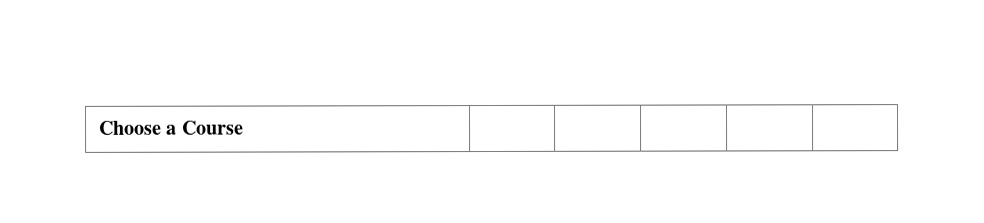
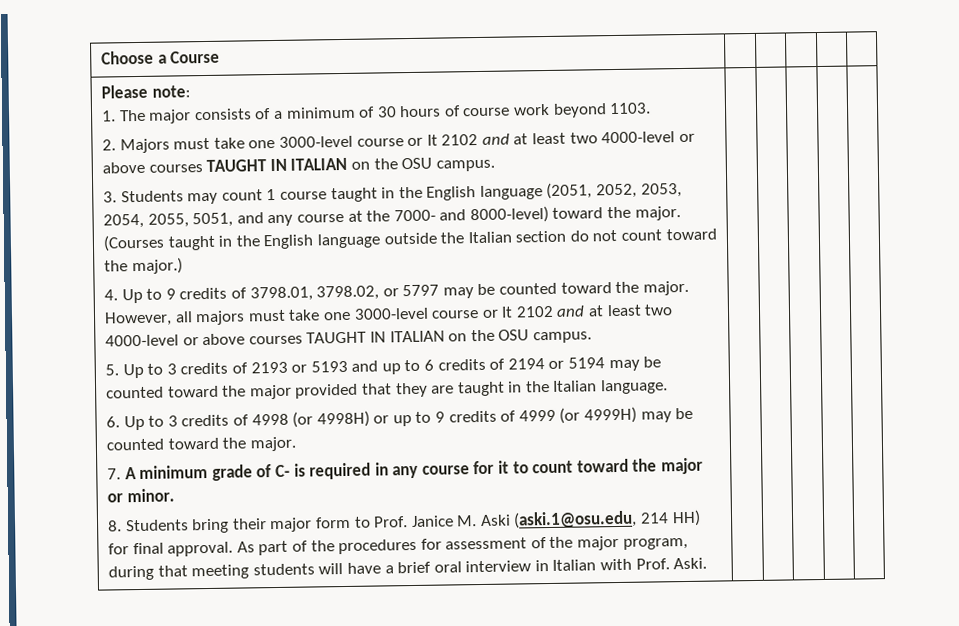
(244, 127) none -> [100,84,191,99] [100,102,652,124] [101,131,695,154] [101,157,495,174] [102,182,682,205] [102,205,681,229] [102,228,717,252] [103,257,183,275] [103,280,689,304] [103,304,674,327] [104,329,592,347] [104,356,662,379] [105,379,669,400] [105,406,694,431] [105,436,296,452] [106,457,703,481] [106,488,175,503] [107,509,701,534] [107,535,688,557] [107,557,708,581] // Please note: // 1. The major consists of a minimum of 30 hours of course work beyond 1103. // 2. Majors must take one 3000-level course or It 2102 and at least two 4000-level or above courses TAUGHT IN ITALIAN on the OSU campus. // 3. Students may count 1 course taught in the English language (2051, 2052, 2053, 2054, 2055, 5051, and any course at the 7000- and 8000-level) toward the major. (Courses taught in the English language outside the Italian section do not count toward the major.) // 4. Up to 9 credits of 3798.01, 3798.02, or 5797 may be counted toward the major. However, all majors must take one 3000-level course or It 2102 and at least two 4000-level or above courses TAUGHT IN ITALIAN on the OSU campus. // 5. Up to 3 credits of 2193 or 5193 and up to 6 credits of 2194 or 5194 may be counted toward the major provided that they are taught in the Italian language. // 6. Up to 3 credits of 4998 (or 4998H) or up to 9 credits of 4999 (or 4999H) may be counted toward the major. // 7. A minimum grade of C- is required in any course for it to count toward the major or minor. // 8. Students bring their major form to Prof. Janice M. Aski (aski.1@osu.edu, 214 HH) for final approval. As part of the procedures for assessment of the major program, during that meeting students will have a brief oral interview in Italian with Prof. Aski. | | | | |

